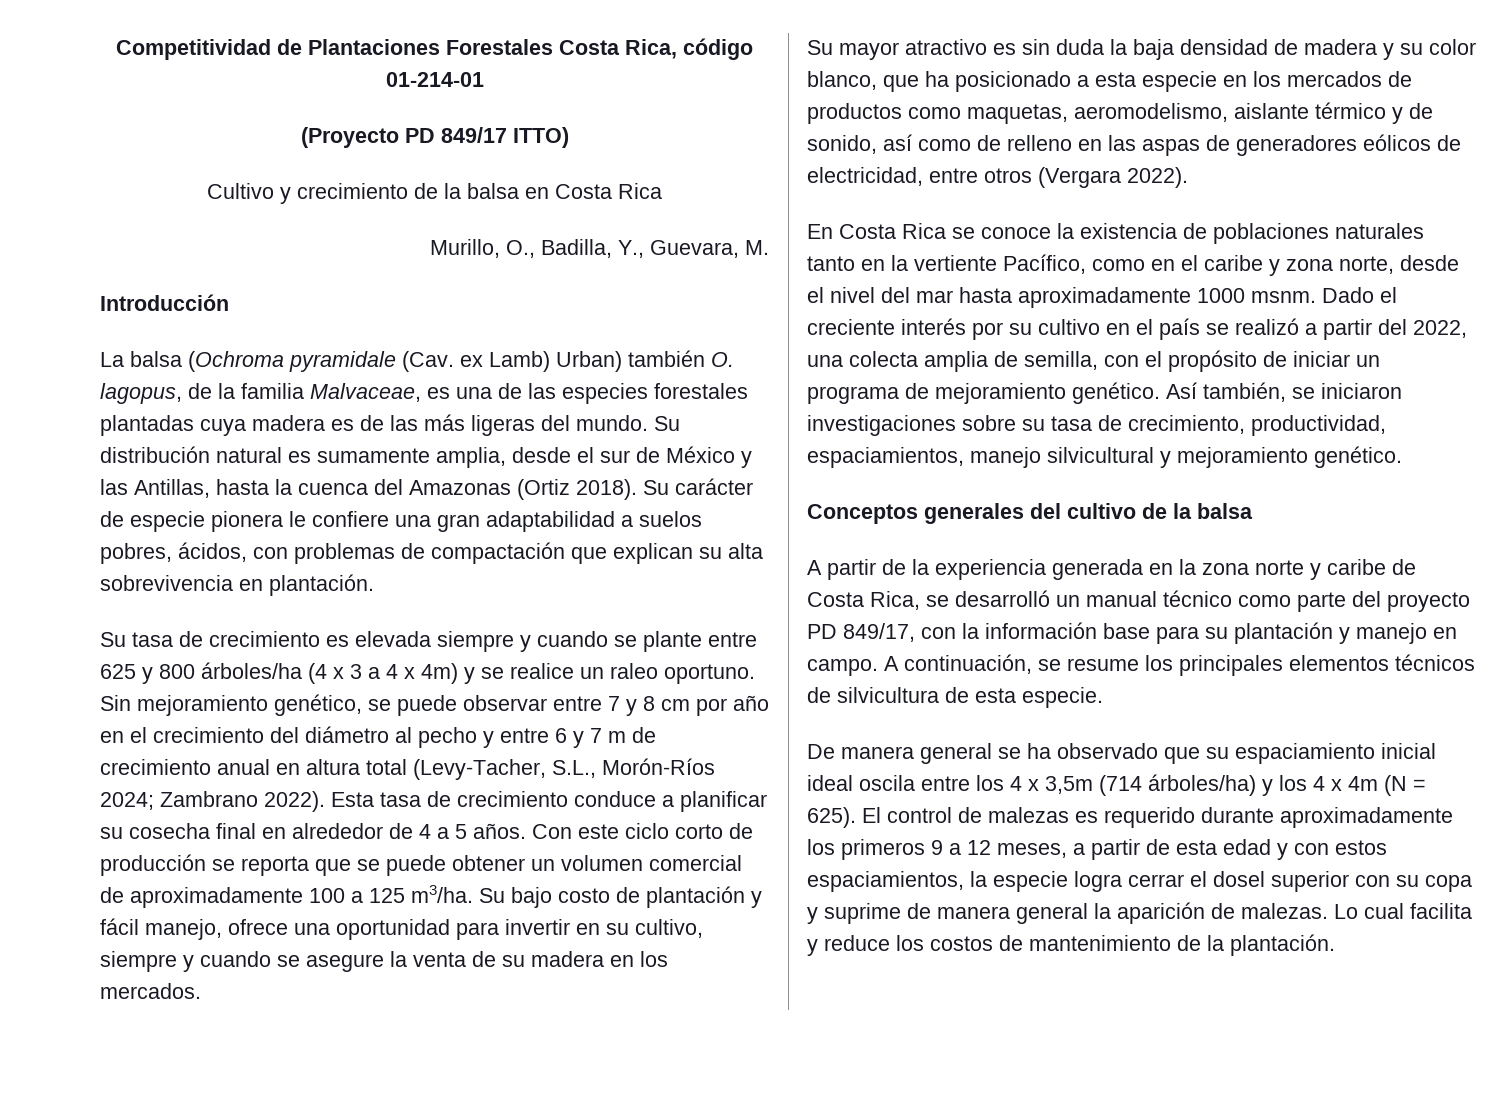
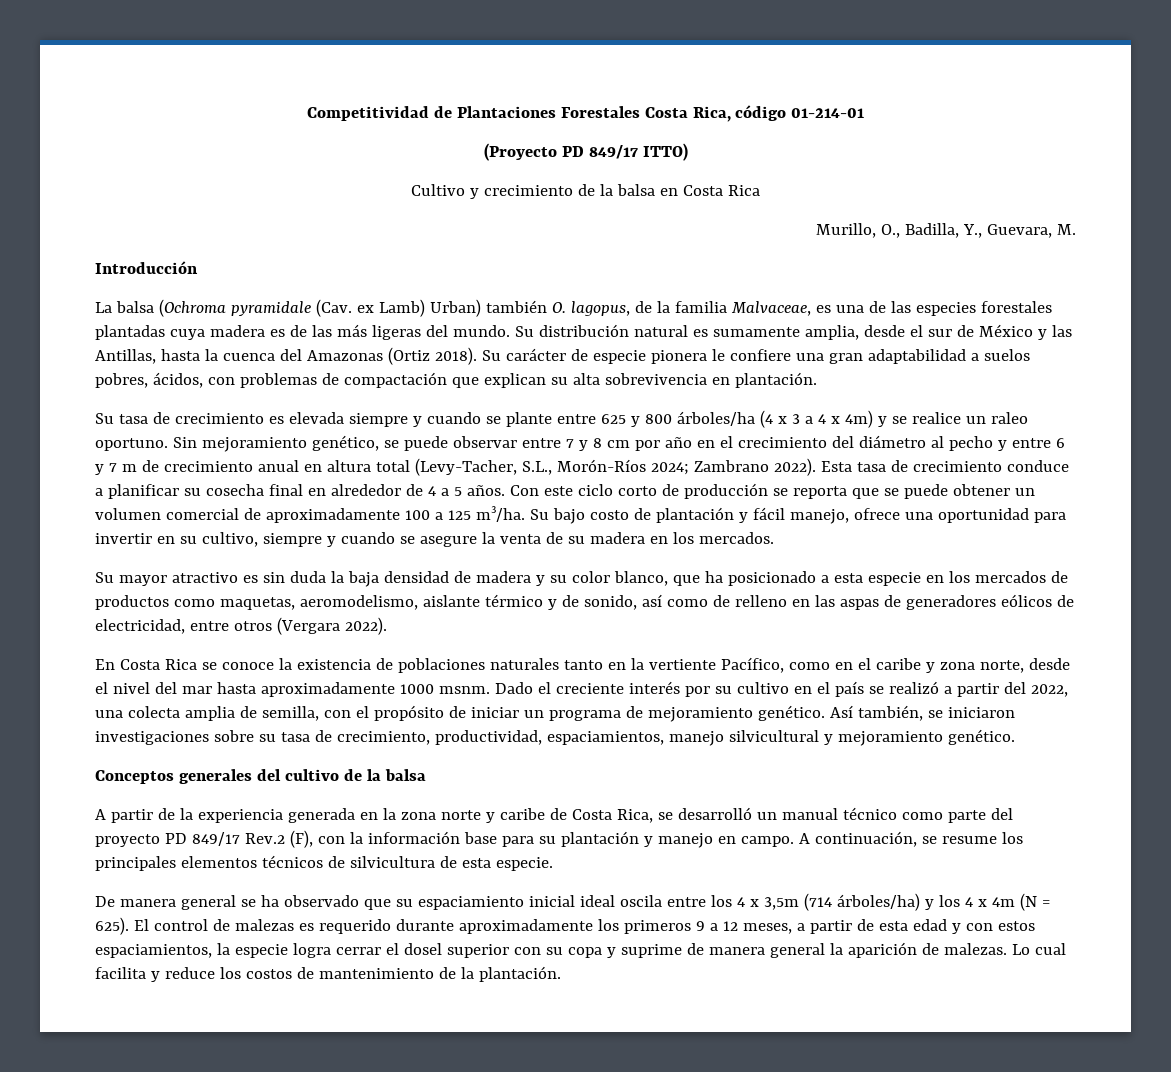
[843,623,915,642] 849/17, -> [191,830,313,848] 849/17 Rev.2 (F),

